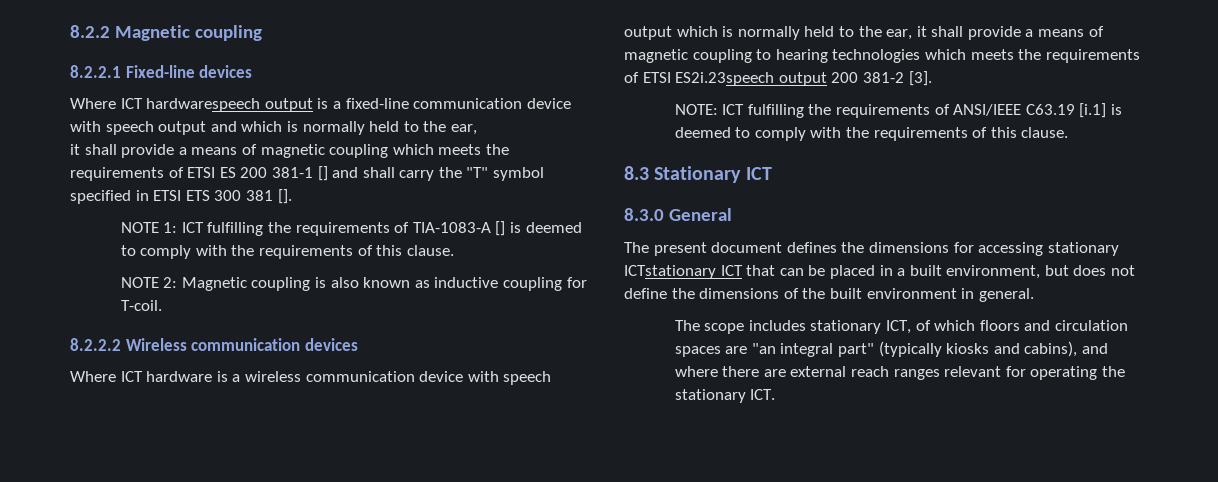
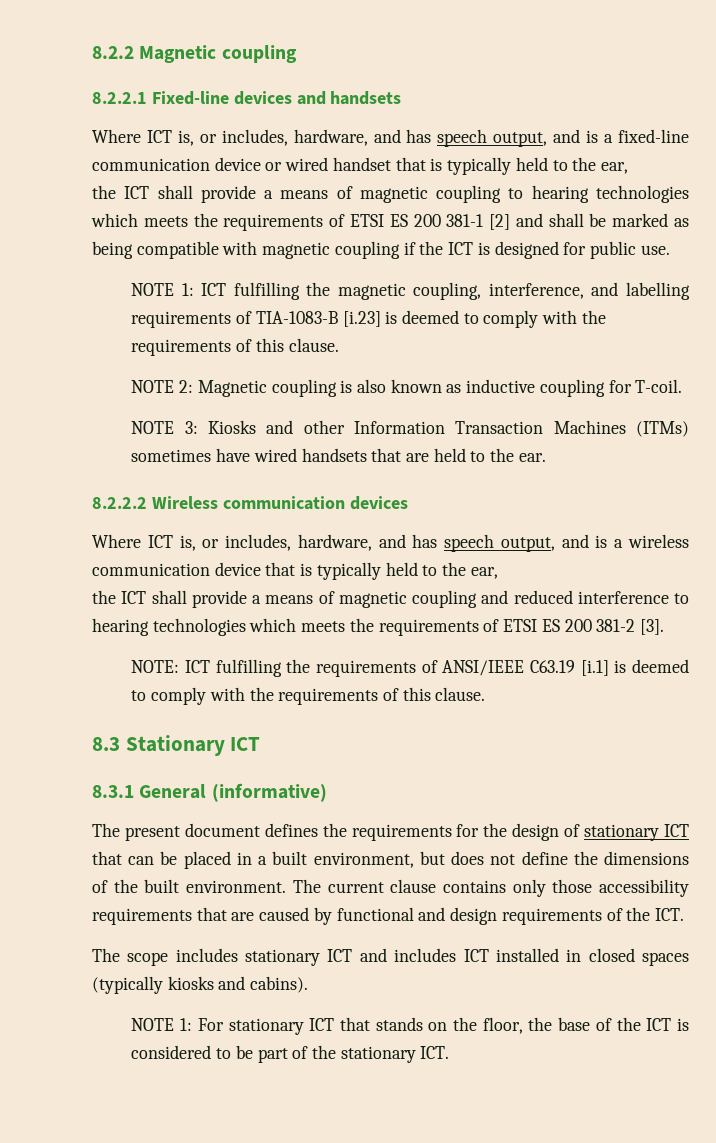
[70,98,313,112] // Where ICT hardwarespeech output -> [296,91,402,105] [92,129,581,147] and handsets // Where ICT is, or includes, hardware, and has speech output, and
[70,121,477,135] [70,144,389,158] with speech output and which is normally held to the ear, // it shall provide a means of magnetic coupling -> [265,157,628,175] [92,185,689,203] or wired handset that is typically held to the ear, // the ICT shall provide a means of magnetic coupling to hearing technologies
[317,166,328,181] [] -> [489,214,511,230] [2]
[399,167,545,181] [70,189,292,204] carry the "T" symbol specified in ETSI ETS 300 381 []. -> [589,213,689,227] [92,241,670,259] be marked as being compatible with magnetic coupling if the ICT is designed for public use.
[295,221,506,236] requirements of TIA-1083-A [] -> [337,282,691,300] [131,311,381,328] magnetic coupling, interference, and labelling requirements of TIA-1083-B [i.23]
(162, 305) none -> [131,420,690,437] [131,448,546,462] // NOTE 3: Kiosks and other Information Transaction Machines (ITMs) sometimes have wired handsets that are held to the ear.
[146,371,213,382] hardware -> [179,534,589,552] is, or includes, hardware, and has speech output, and
[467,371,552,385] [624,26,1104,40] [624,49,1140,63] [624,72,827,86] with speech output which is normally held to the ear, it shall provide a means of magnetic coupling to hearing technologies which meets the requirements of ETSI ES2i.23speech output -> [265,562,498,580] [92,590,689,608] [92,618,560,636] that is typically held to the ear, // the ICT shall provide a means of magnetic coupling and reduced interference to hearing technologies which meets the requirements of ETSI ES
[624,208,664,221] 8.3.0 -> [92,785,134,798] 8.3.1
(732, 214) none -> [211,783,327,802] (informative)
[868,242,1119,256] [624,265,716,279] dimensions for accessing stationary ICTstationary -> [351,823,660,841] requirements for the design of stationary
[866,288,1034,302] [674,320,1129,334] [674,341,1109,357] [674,366,1098,380] environment in general. // The scope includes stationary ICT, of which floors and circulation spaces are "an integral part" (typically kiosks and cabins), and where there are external reach ranges relevant for operating -> [186,879,689,897] [92,907,684,925] [92,948,690,966] [92,976,309,994] [131,1017,690,1035] [131,1045,309,1063] environment. The current clause contains only those accessibility requirements that are caused by functional and design requirements of the ICT. // The scope includes stationary ICT and includes ICT installed in closed spaces (typically kiosks and cabins). // NOTE 1: For stationary ICT that stands on the floor, the base of the ICT is considered to be part of

